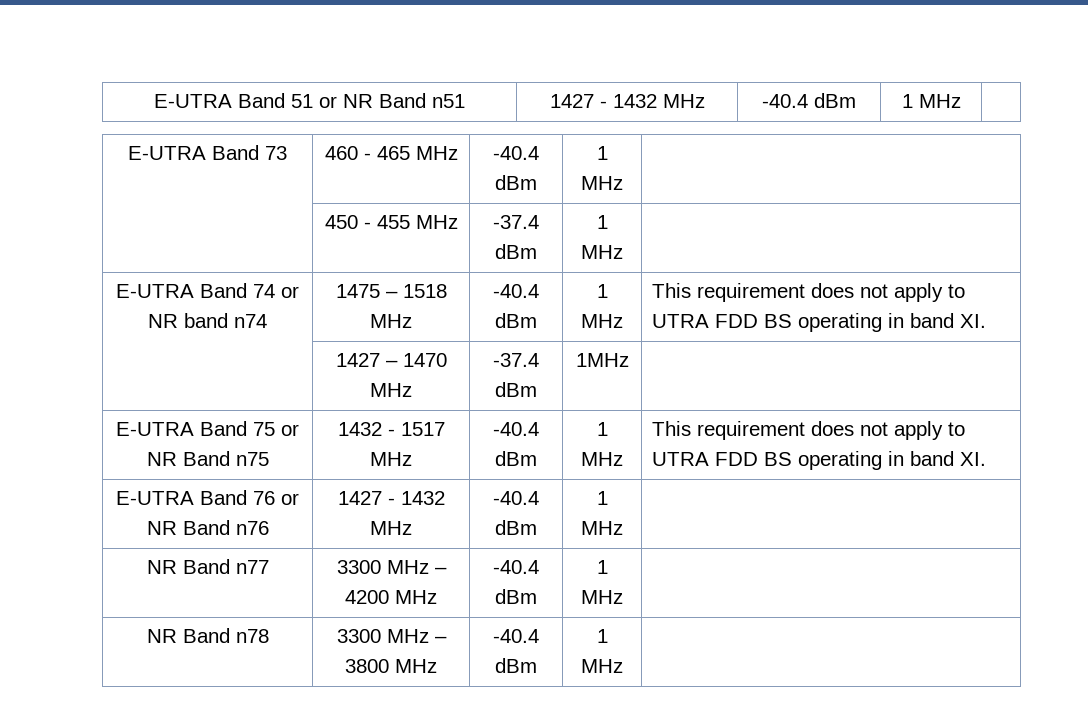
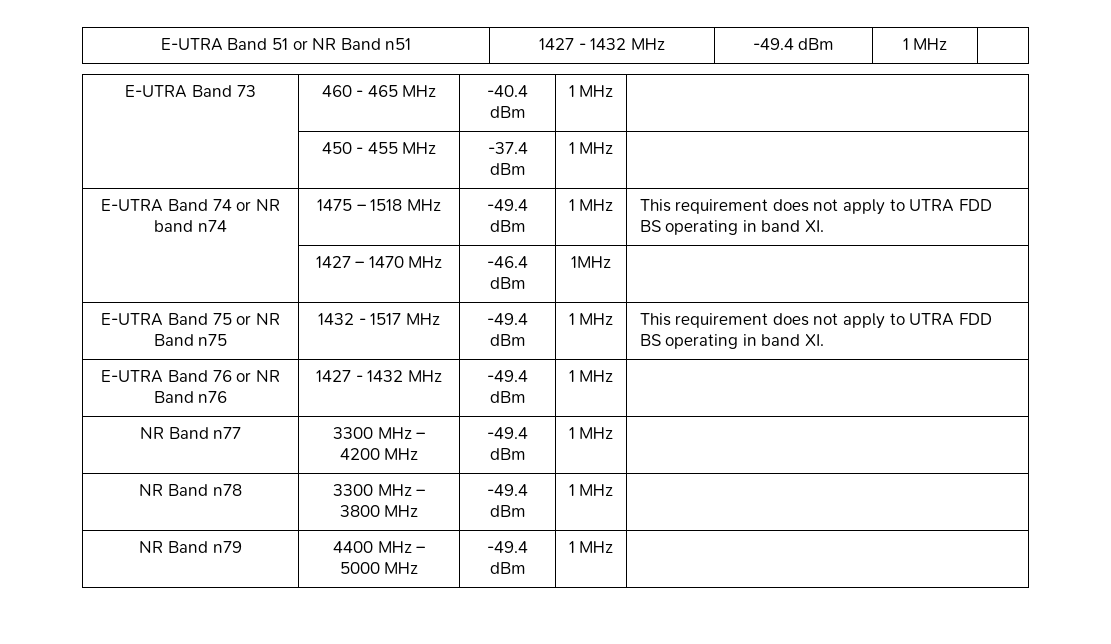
[762,94,808,108] -40.4 -> [752,38,794,50] -49.4
[493,284,539,298] -40.4 -> [487,199,528,211] -49.4
[493,353,539,367] -37.4 -> [487,256,528,268] -46.4
[493,422,539,436] -40.4 -> [487,313,528,325] -49.4
[493,491,539,505] -40.4 -> [487,370,528,382] -49.4
[493,560,539,574] -40.4 -> [487,427,528,439] -49.4
[493,629,539,643] [495,658,537,673] [596,629,608,643] [581,659,623,673] -40.4 dBm | 1 MHz | -> [487,484,528,496] [489,505,526,517] [568,484,614,496] [139,541,242,553] [332,541,427,553] [339,562,419,574] [487,541,528,553] [489,562,526,574] [568,541,614,553] -49.4 dBm | 1 MHz | // NR Band n79 | 4400 MHz – 5000 MHz | -49.4 dBm | 1 MHz |

